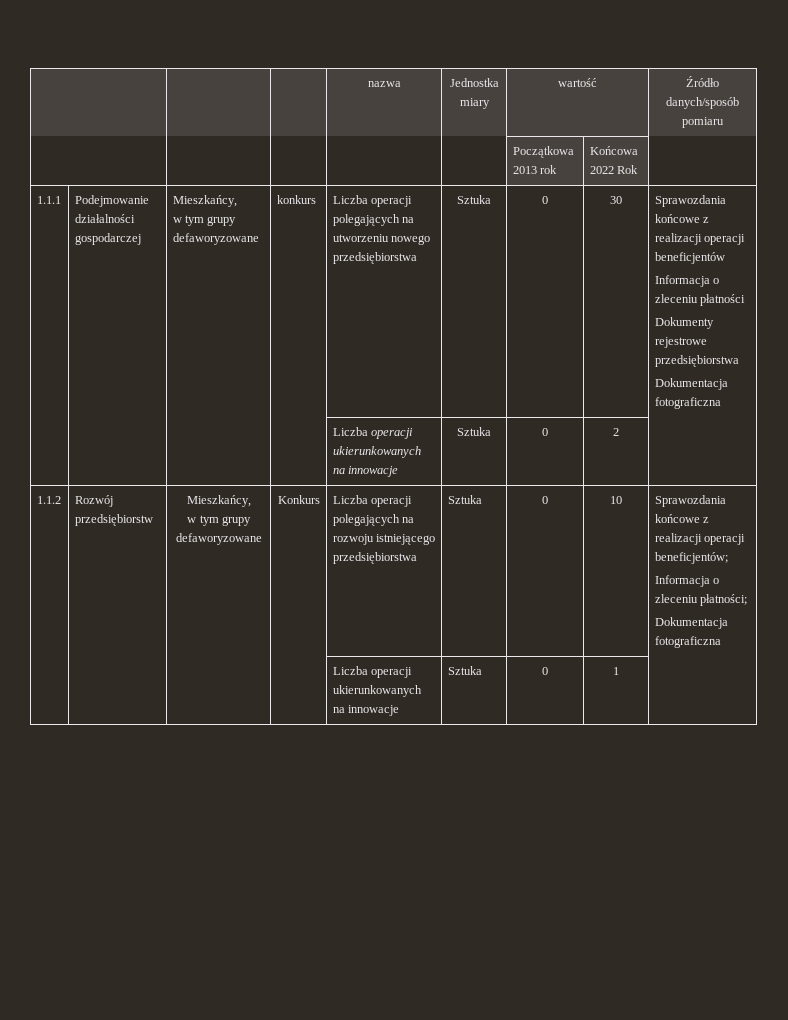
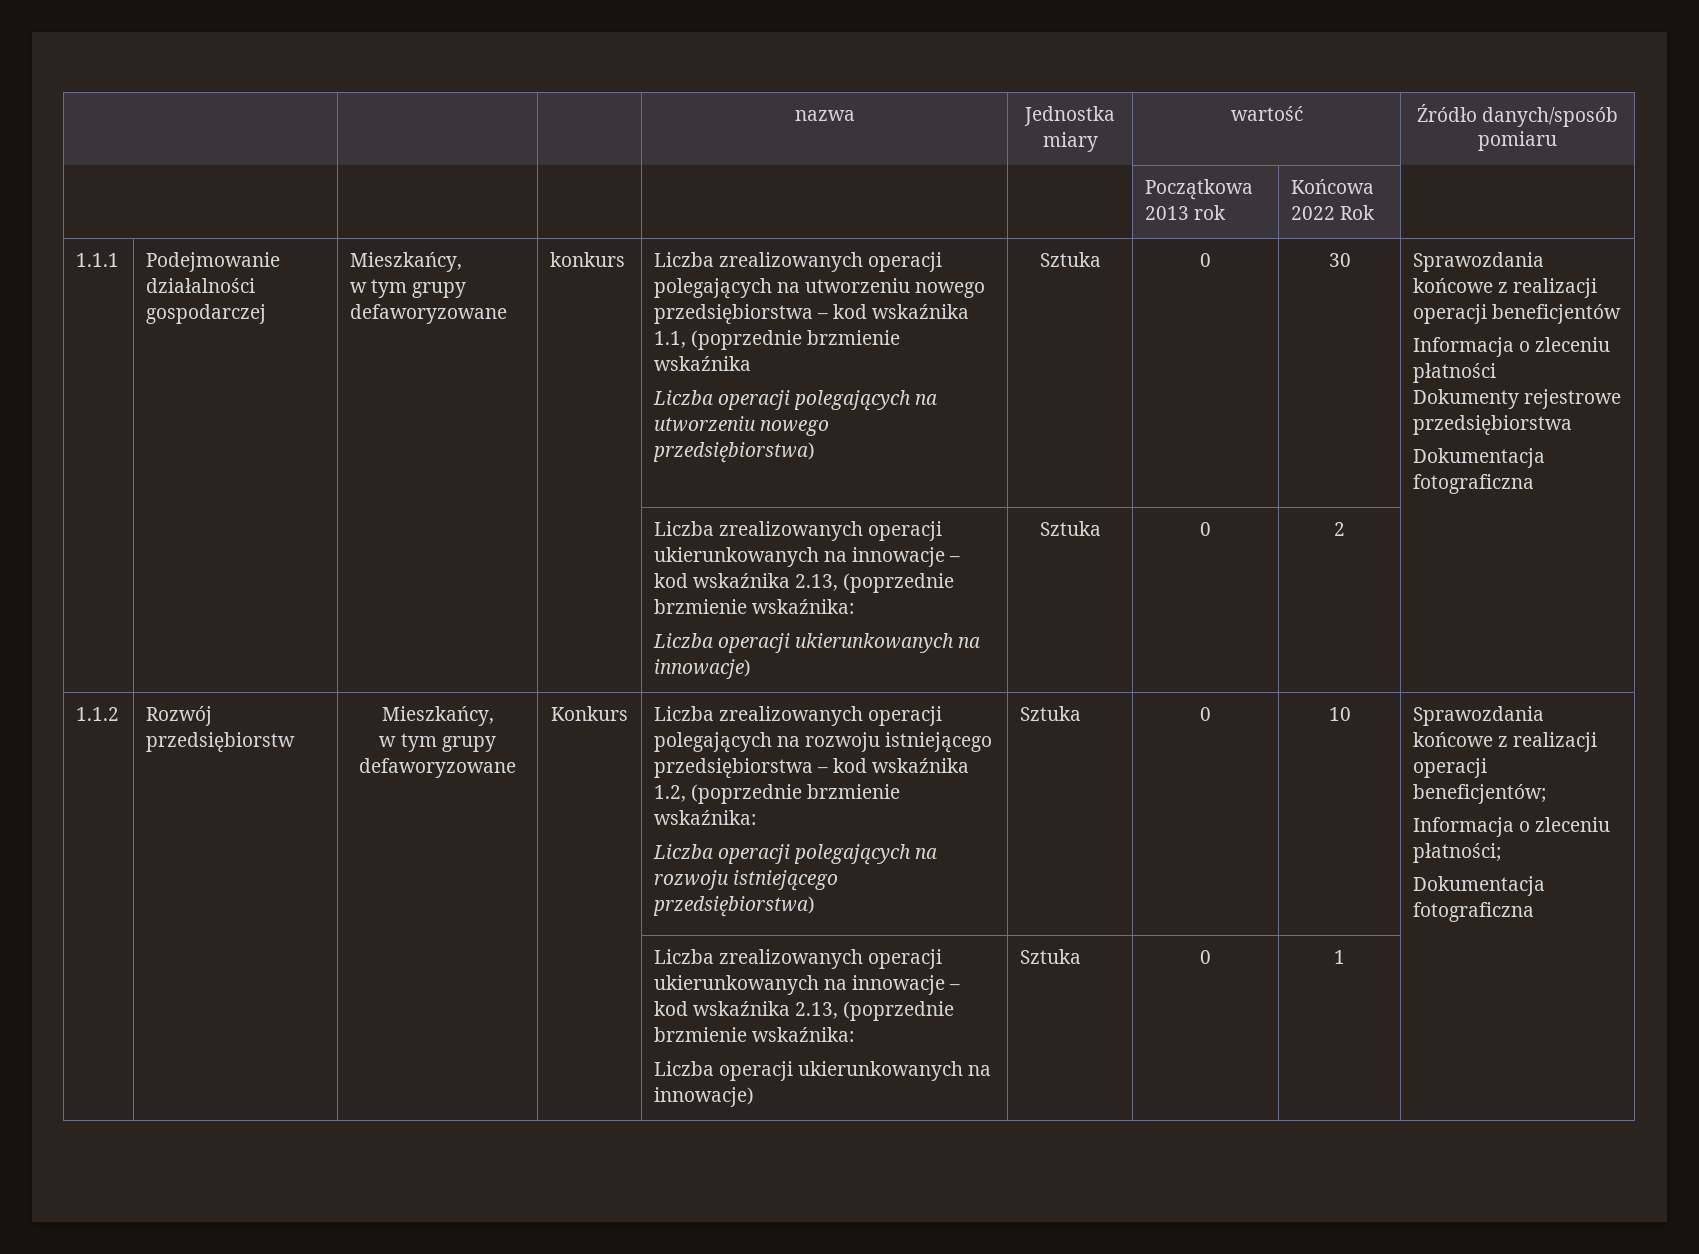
(368, 199) none -> [719,252,864,272] zrealizowanych
(417, 258) none -> [817,304,970,319] [654,330,901,350] [654,356,752,371] [653,390,938,411] [654,416,830,436] [653,442,816,463] – kod wskaźnika 1.1, (poprzednie brzmienie wskaźnika // Liczba operacji polegających na utworzeniu nowego przedsiębiorstwa)
[371,428,414,439] [332,446,421,458] [332,466,399,477] operacji ukierunkowanych na innowacje -> [719,521,943,541] [654,547,961,567] [654,573,955,593] [654,599,855,614] [653,633,981,653] [654,659,752,679] zrealizowanych operacji ukierunkowanych na innowacje – kod wskaźnika 2.13, (poprzednie brzmienie wskaźnika: // Liczba operacji ukierunkowanych na innowacje)
(368, 499) none -> [719,706,864,726] zrealizowanych
(417, 558) none -> [817,758,970,773] [654,784,901,804] [654,810,757,825] [653,844,938,865] [654,870,839,891] [653,896,816,917] – kod wskaźnika 1.2, (poprzednie brzmienie wskaźnika: // Liczba operacji polegających na rozwoju istniejącego przedsiębiorstwa)
[371,667,413,678] [332,685,422,697] [332,705,400,716] operacji ukierunkowanych na innowacje -> [719,949,943,969] [654,975,961,995] [654,1001,955,1021] [654,1027,855,1042] [654,1061,992,1081] [654,1087,755,1107] zrealizowanych operacji ukierunkowanych na innowacje – kod wskaźnika 2.13, (poprzednie brzmienie wskaźnika: // Liczba operacji ukierunkowanych na innowacje)

